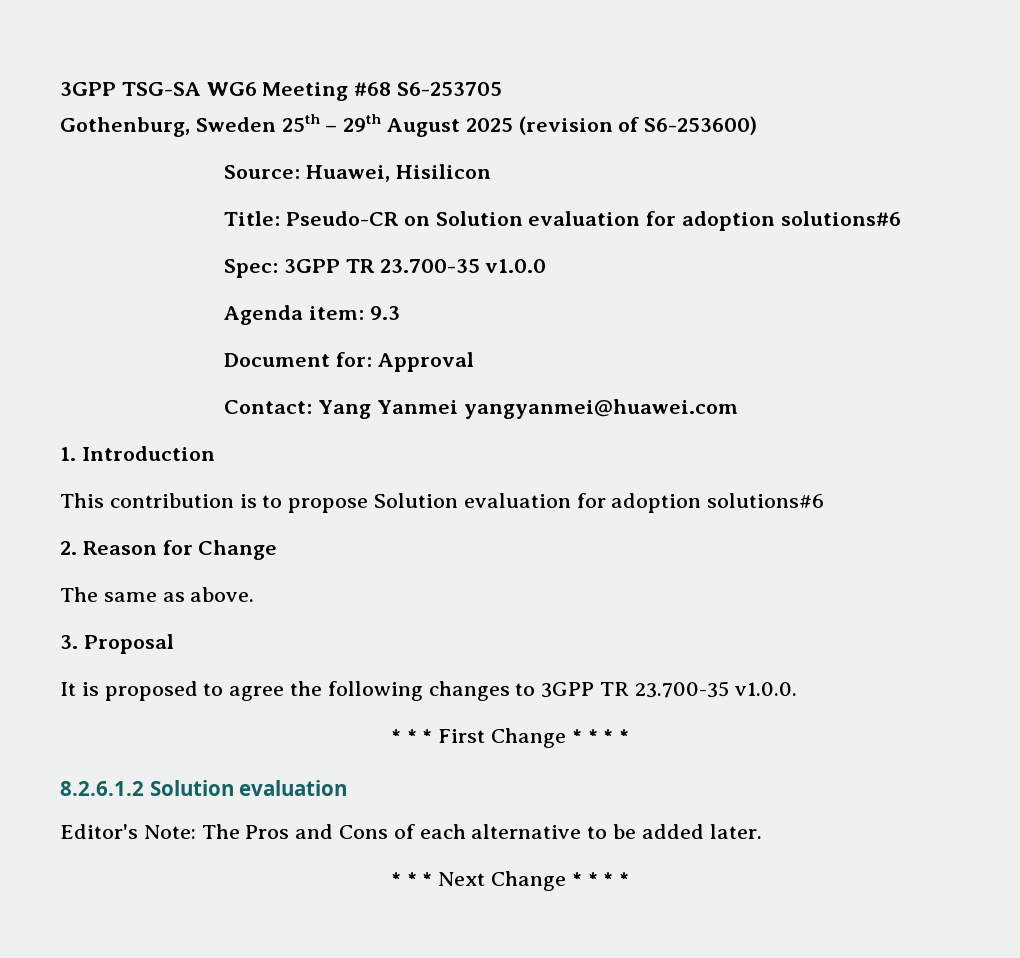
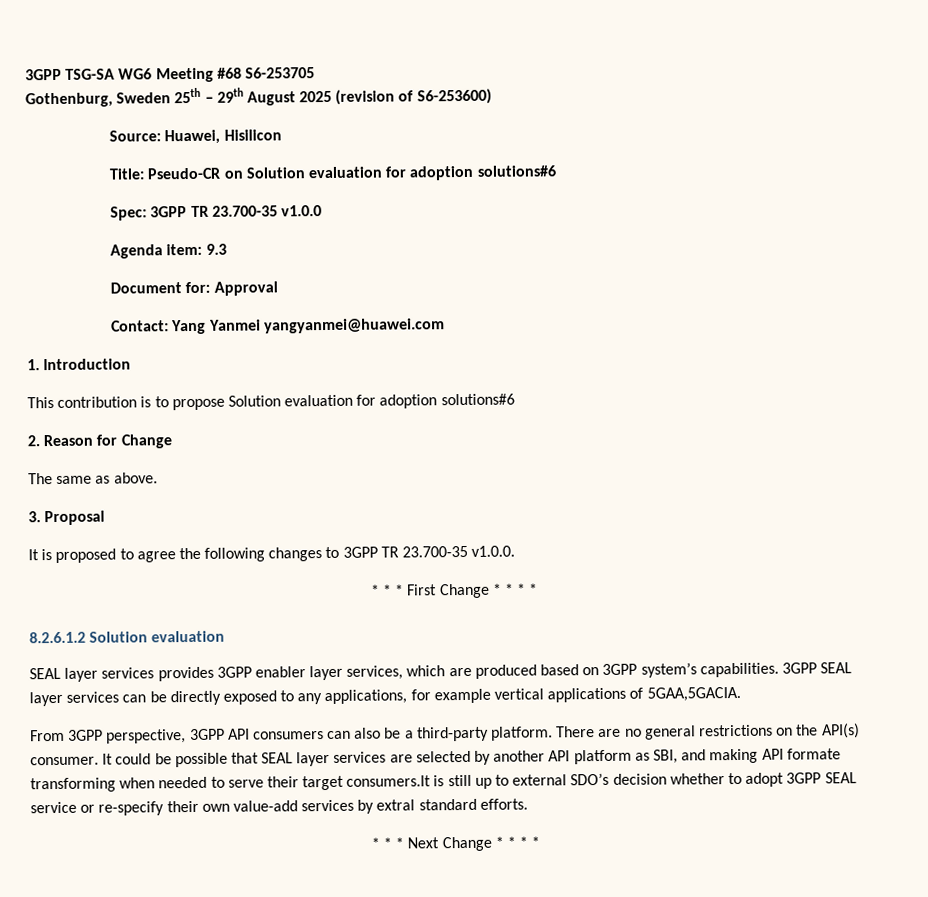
[60,824,762,839] Editor's Note: The Pros and Cons of each alternative to be added later. -> [29,662,853,682] [29,686,741,707] [30,723,860,744] [30,748,841,768] [30,772,857,793] [30,798,528,816] SEAL layer services provides 3GPP enabler layer services, which are produced based on 3GPP system’s capabilities. 3GPP SEAL layer services can be directly exposed to any applications, for example vertical applications of 5GAA,5GACIA. // From 3GPP perspective, 3GPP API consumers can also be a third-party platform. There are no general restrictions on the API(s) consumer. It could be possible that SEAL layer services are selected by another API platform as SBI, and making API formate transforming when needed to serve their target consumers.It is still up to external SDO’s decision whether to adopt 3GPP SEAL service or re-specify their own value-add services by extral standard efforts.

